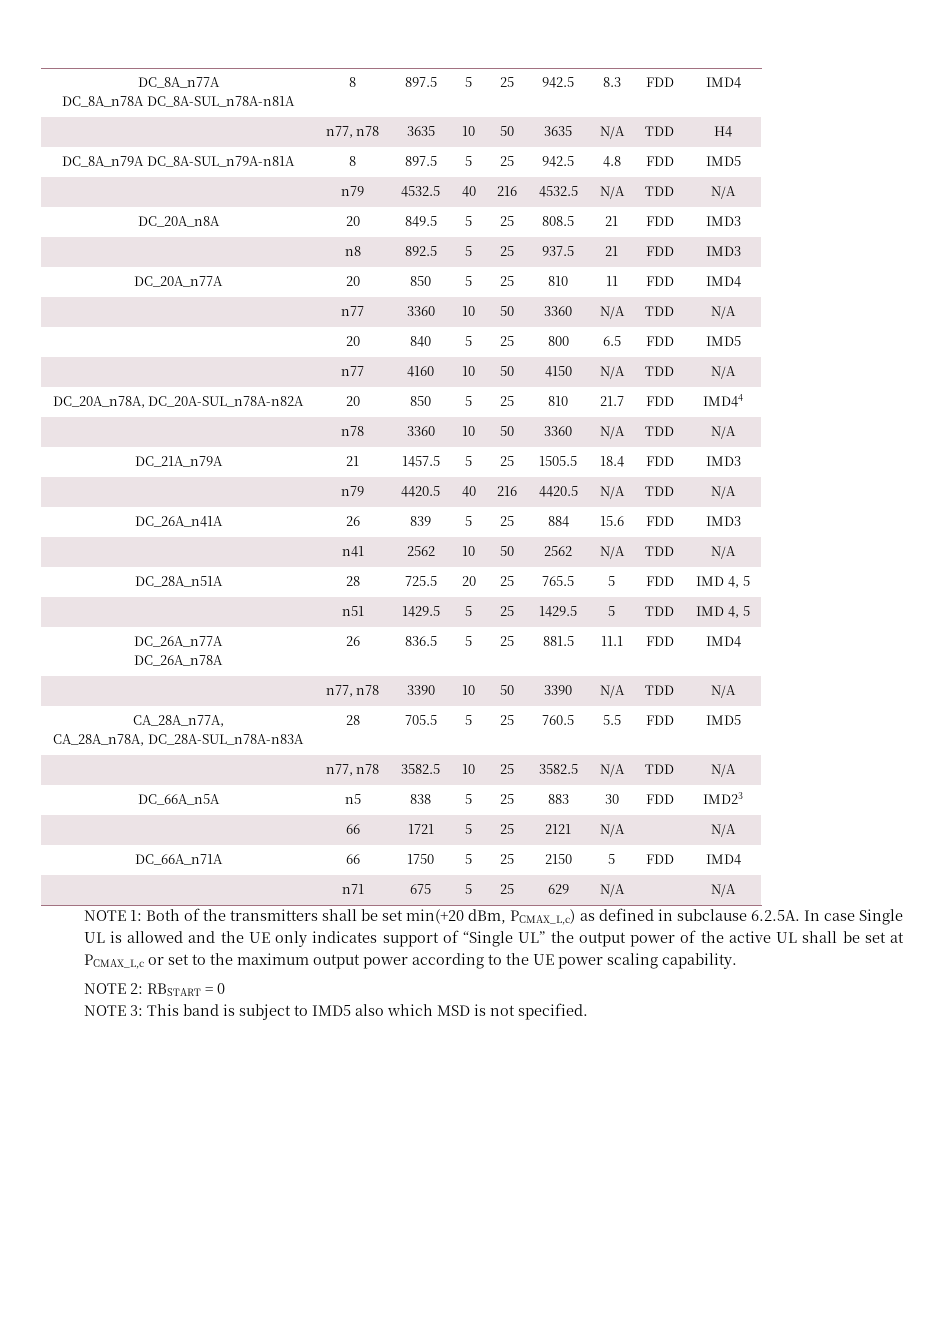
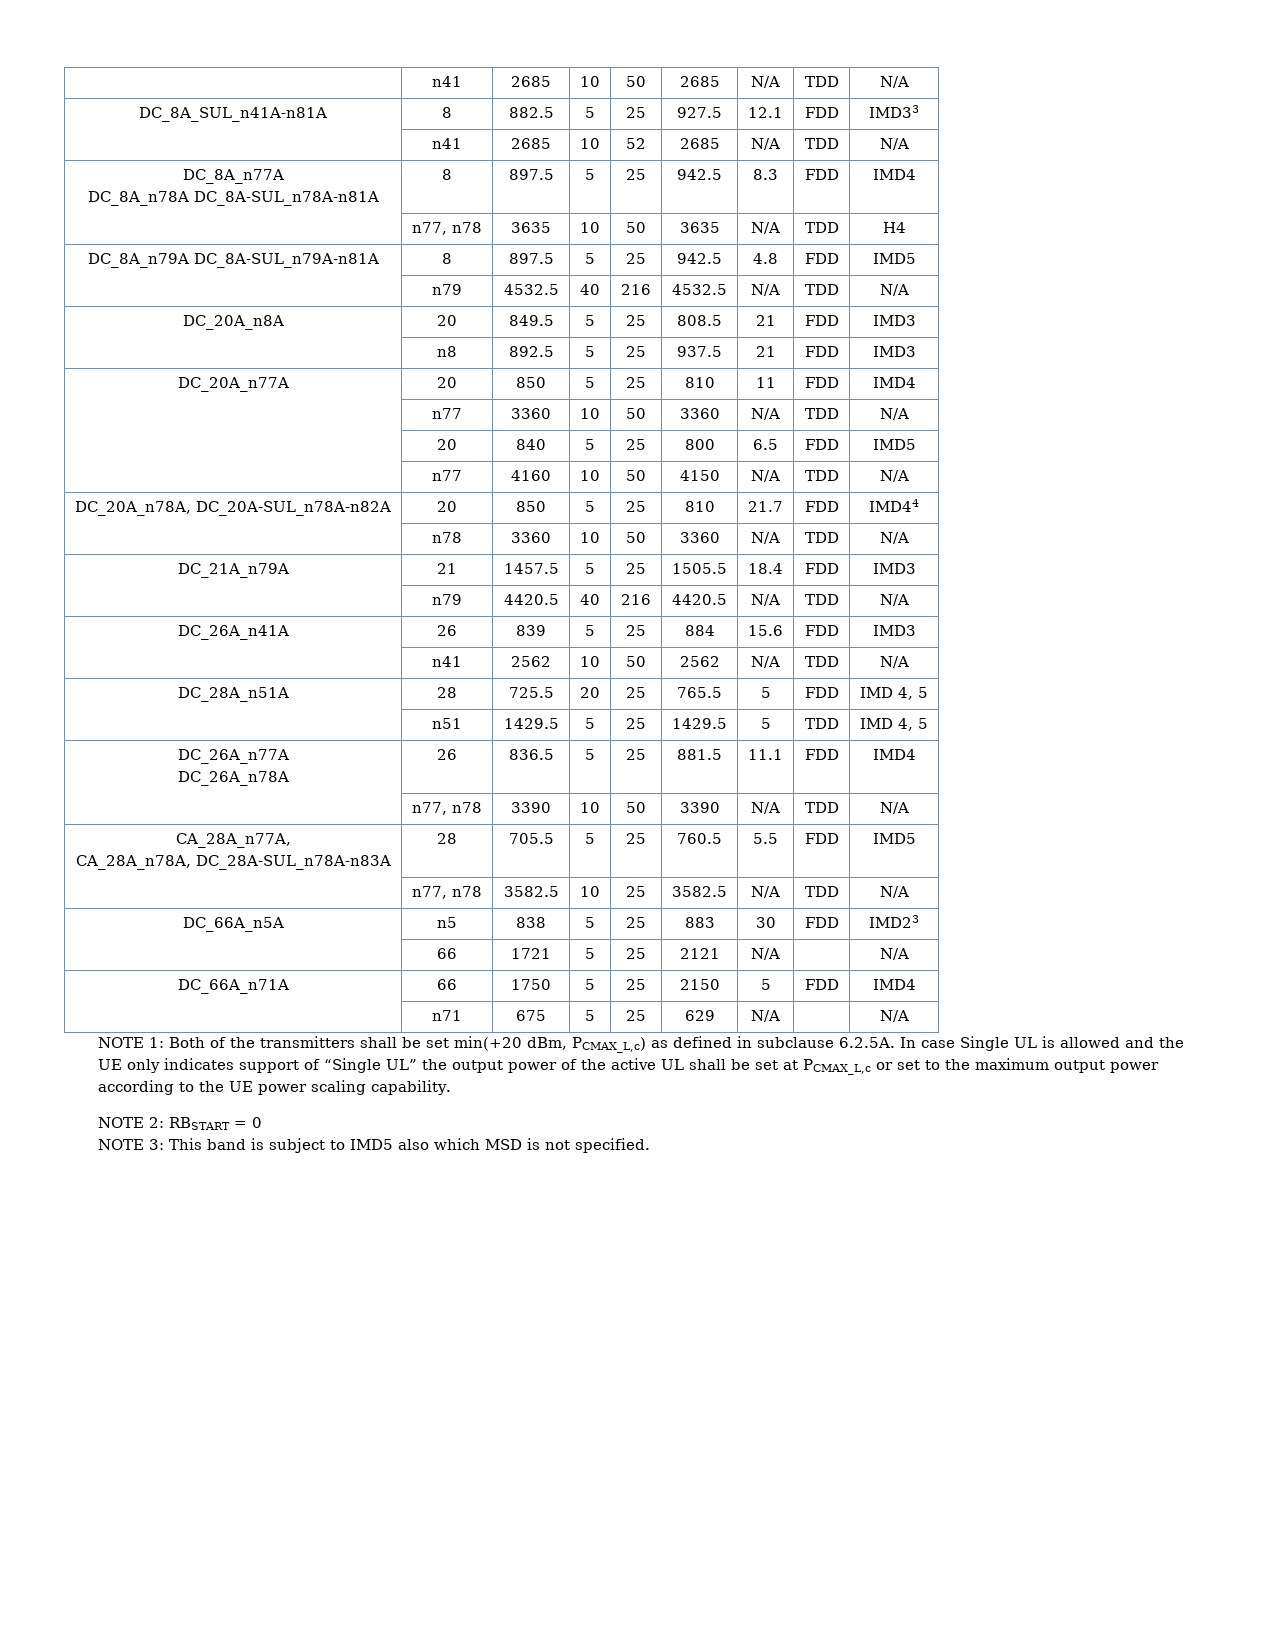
(137, 82) none -> [432,76,462,87] [511,76,551,87] [580,76,600,87] [626,76,646,87] [679,76,720,87] [751,76,780,88] [804,76,839,87] [879,76,909,88] [139,107,327,122] [442,107,452,118] [508,107,554,118] [585,107,595,118] [626,107,646,118] [677,107,722,118] [748,107,783,118] [804,107,839,118] [869,105,919,118] [432,138,462,149] [511,138,551,149] [580,138,600,149] [626,138,646,149] [679,138,720,149] [751,138,780,150] [804,138,839,149] [879,138,909,150] | n41 | 2685 | 10 | 50 | 2685 | N/A | TDD | N/A // DC_8A_SUL_n41A-n81A | 8 | 882.5 | 5 | 25 | 927.5 | 12.1 | FDD | IMD33 // | n41 | 2685 | 10 | 52 | 2685 | N/A | TDD | N/A //

